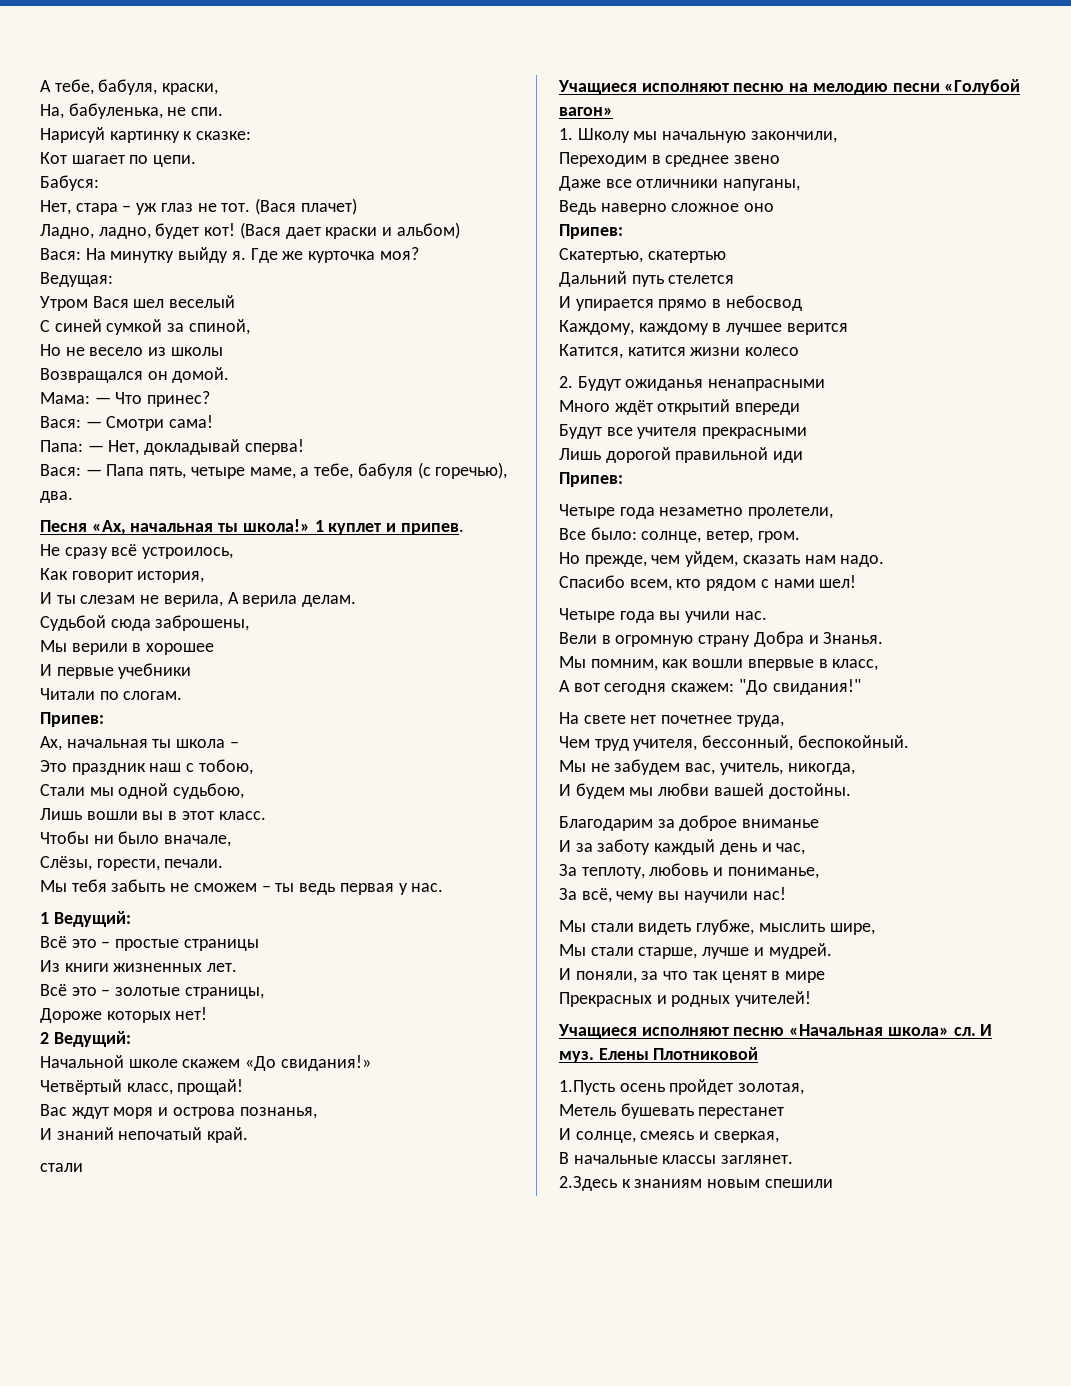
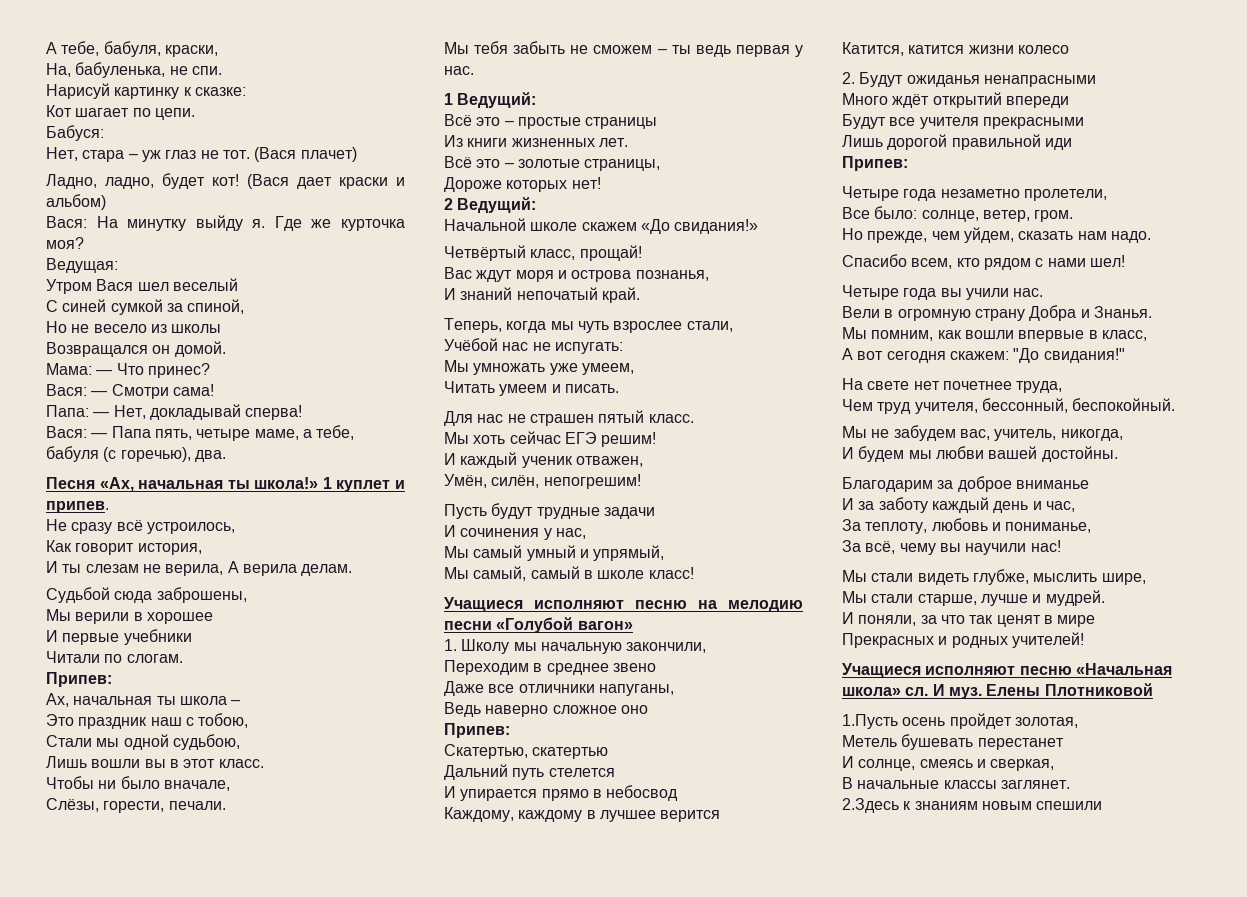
[40,1163,83,1172] стали -> [444,318,733,333] [444,338,623,354] [444,360,634,375] [444,381,619,396] [444,410,694,426] [444,431,657,447] [444,452,643,468] [444,474,641,489] [444,503,655,519] [444,525,586,540] [444,545,665,561] [444,566,694,581] Теперь, когда мы чуть взрослее стали, // Учёбой нас не испугать: // Мы умножать уже умеем, // Читать умеем и писать. // Для нас не страшен пятый класс. // Мы хоть сейчас ЕГЭ решим! // И каждый ученик отважен, // Умён, силён, непогрешим! // Пусть будут трудные задачи // И сочинения у нас, // Мы самый умный и упрямый, // Мы самый, самый в школе класс!

